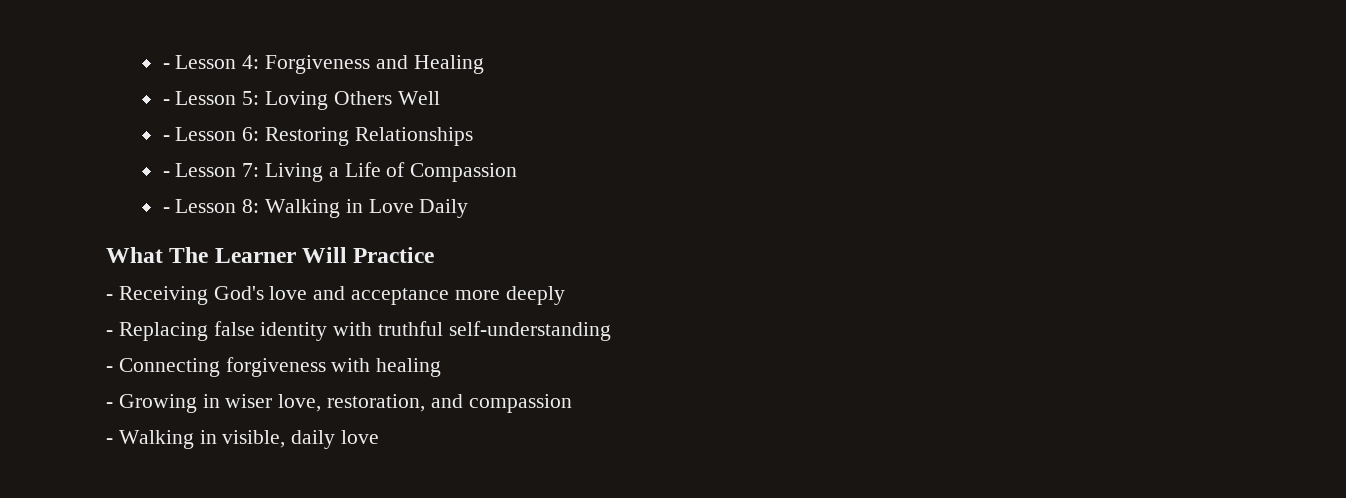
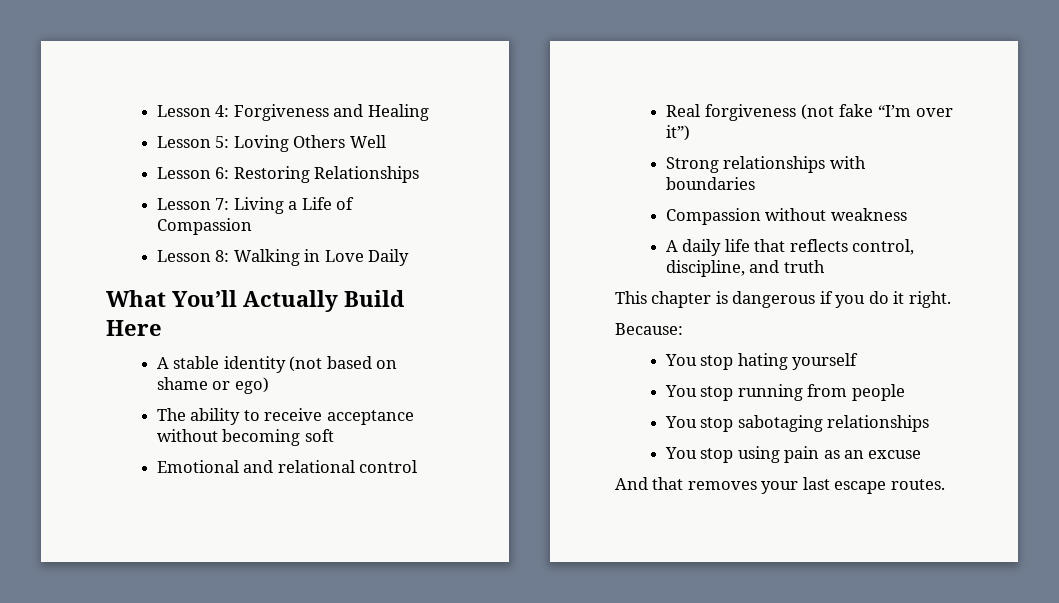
[162,63,170,69] - -> (156, 111) none
[162,99,170,105] - -> (429, 112) none
[162,135,170,141] - -> (386, 141) none
[162,171,170,177] - -> (420, 174) none
[162,207,170,213] - -> (252, 226) none
[169,247,435,263] [106,286,565,305] [106,321,611,341] [106,357,442,377] [106,394,572,413] [106,430,380,449] The Learner Will Practice // - Receiving God's love and acceptance more deeply // - Replacing false identity with truthful self-understanding // - Connecting forgiveness with healing // - Growing in wiser love, restoration, and compassion // - Walking in visible, daily love -> [172,290,404,312] [106,320,162,336] [156,356,397,373] [156,377,269,394] [156,408,414,425] [156,429,334,446] [156,460,418,473] [665,104,953,121] [665,125,690,141] [665,156,866,173] [665,177,755,190] [665,208,907,225] [665,239,914,256] [665,260,825,277] [615,291,951,308] [615,323,683,335] [664,353,859,370] [664,384,905,401] [664,415,930,432] [664,446,922,463] [615,477,945,494] You’ll Actually Build Here // A stable identity (not based on shame or ego) // The ability to receive acceptance without becoming soft // Emotional and relational control // Real forgiveness (not fake “I’m over it”) // Strong relationships with boundaries // Compassion without weakness // A daily life that reflects control, discipline, and truth // This chapter is dangerous if you do it right. // Because: // You stop hating yourself // You stop running from people // You stop sabotaging relationships // You stop using pain as an excuse // And that removes your last escape routes.

